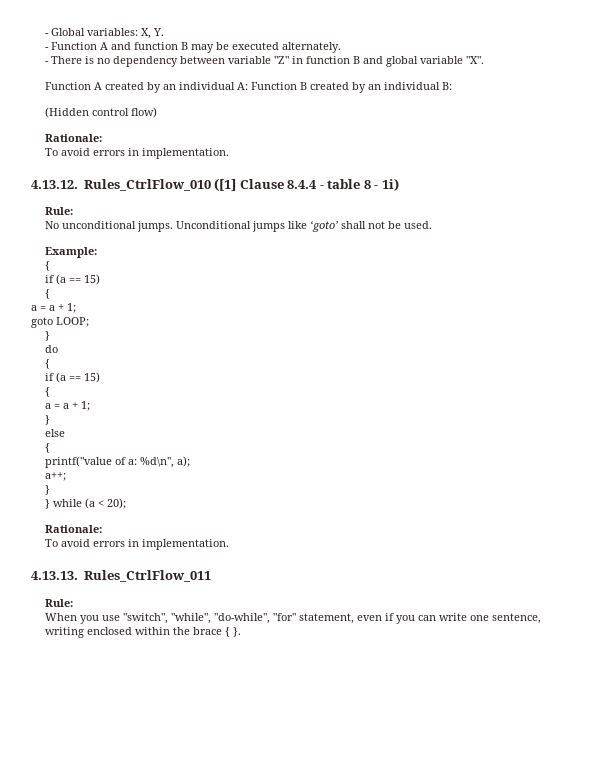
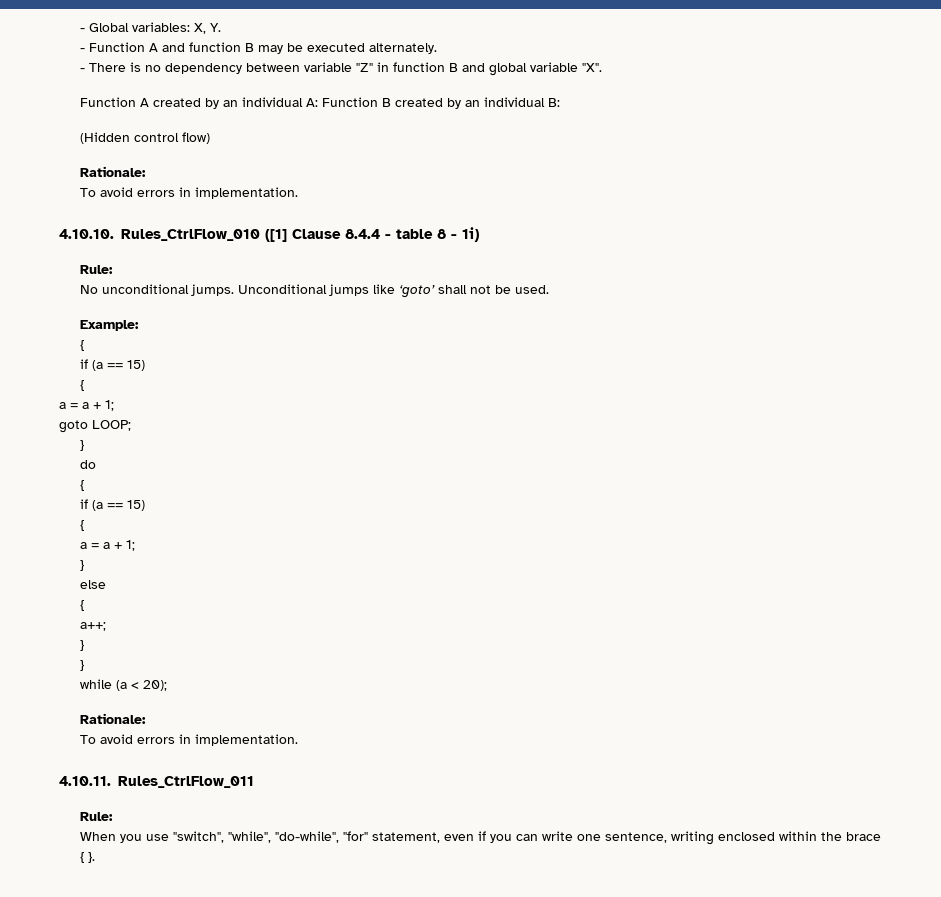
[31,180,78,189] 4.13.12. -> [59,229,114,239] 4.10.10.
[45,456,191,468] // printf("value of a: %d\n", a); -> (84, 605) none
(51, 504) none -> (84, 665) //
[31,571,78,580] 4.13.13. -> [59,776,111,786] 4.10.11.

